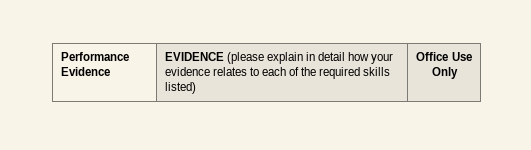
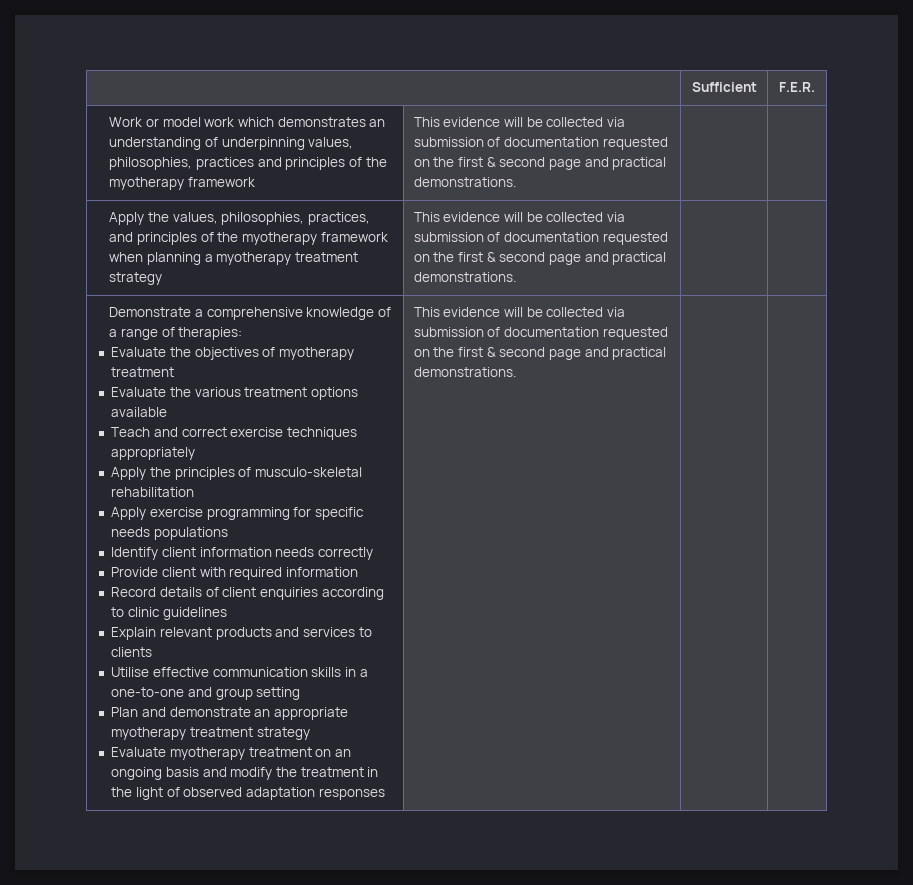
[60,52,129,61] [60,67,110,76] [164,52,394,64] [164,67,391,79] [164,82,196,94] [416,52,472,61] [431,67,458,79] Performance Evidence | EVIDENCE (please explain in detail how your evidence relates to each of the required skills listed) | Office Use Only -> [691,82,757,92] [779,82,815,92] [109,117,386,127] [109,137,354,150] [109,157,387,170] [109,177,255,190] [413,117,625,127] [413,137,668,150] [413,157,667,170] [413,177,516,187] [109,212,370,225] [109,232,388,245] [109,252,358,265] [109,272,163,285] [413,212,625,222] [413,232,668,245] [413,252,667,265] [413,272,516,282] [109,307,391,320] [109,327,243,340] [111,347,355,360] [111,367,175,377] [111,387,359,400] [111,407,168,417] [111,427,358,440] [111,447,196,460] [111,467,363,480] [111,487,195,497] [111,507,365,520] [111,527,229,540] [111,547,374,560] [111,567,359,580] [111,587,384,600] [111,607,227,620] [111,627,372,640] [111,647,153,657] [111,667,368,677] [111,687,301,700] [111,707,349,720] [111,727,310,740] [111,747,352,760] [111,767,379,780] [111,787,385,800] [413,307,625,317] [413,327,668,340] [413,347,667,360] [413,367,516,377] | Sufficient | F.E.R. // Work or model work which demonstrates an understanding of underpinning values, philosophies, practices and principles of the myotherapy framework | This evidence will be collected via submission of documentation requested on the first & second page and practical demonstrations. | | // Apply the values, philosophies, practices, and principles of the myotherapy framework when planning a myotherapy treatment strategy | This evidence will be collected via submission of documentation requested on the first & second page and practical demonstrations. | | // Demonstrate a comprehensive knowledge of a range of therapies: // Evaluate the objectives of myotherapy treatment // Evaluate the various treatment options available // Teach and correct exercise techniques appropriately // Apply the principles of musculo-skeletal rehabilitation // Apply exercise programming for specific needs populations // Identify client information needs correctly // Provide client with required information // Record details of client enquiries according to clinic guidelines // Explain relevant products and services to clients // Utilise effective communication skills in a one-to-one and group setting // Plan and demonstrate an appropriate myotherapy treatment strategy // Evaluate myotherapy treatment on an ongoing basis and modify the treatment in the light of observed adaptation responses | This evidence will be collected via submission of documentation requested on the first & second page and practical demonstrations. | |

